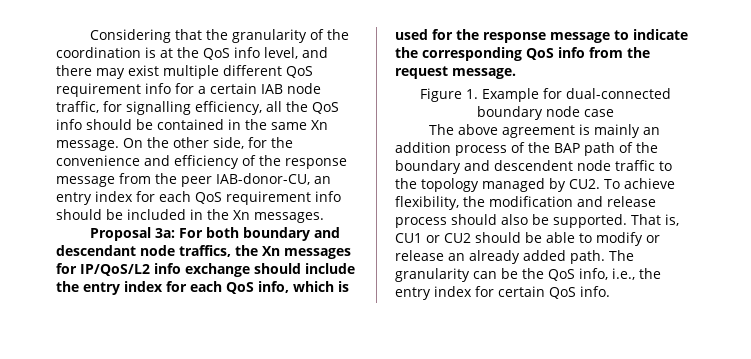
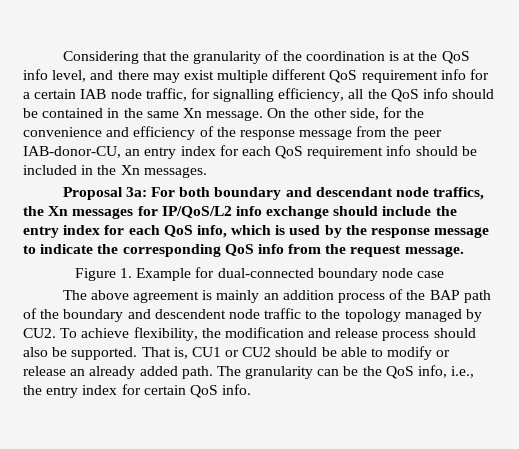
[432,29,453,40] for -> [324,225,342,238] by

